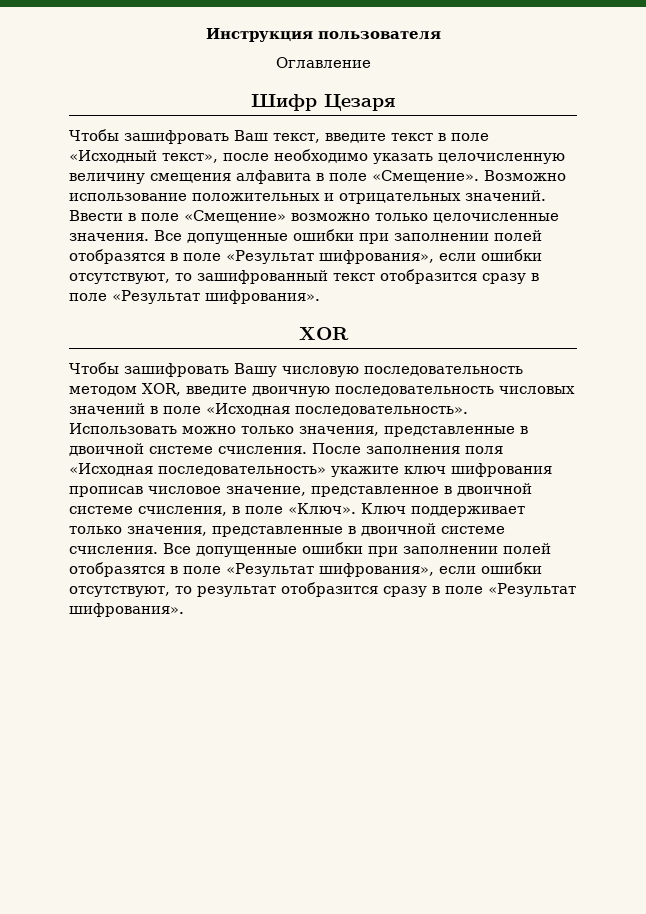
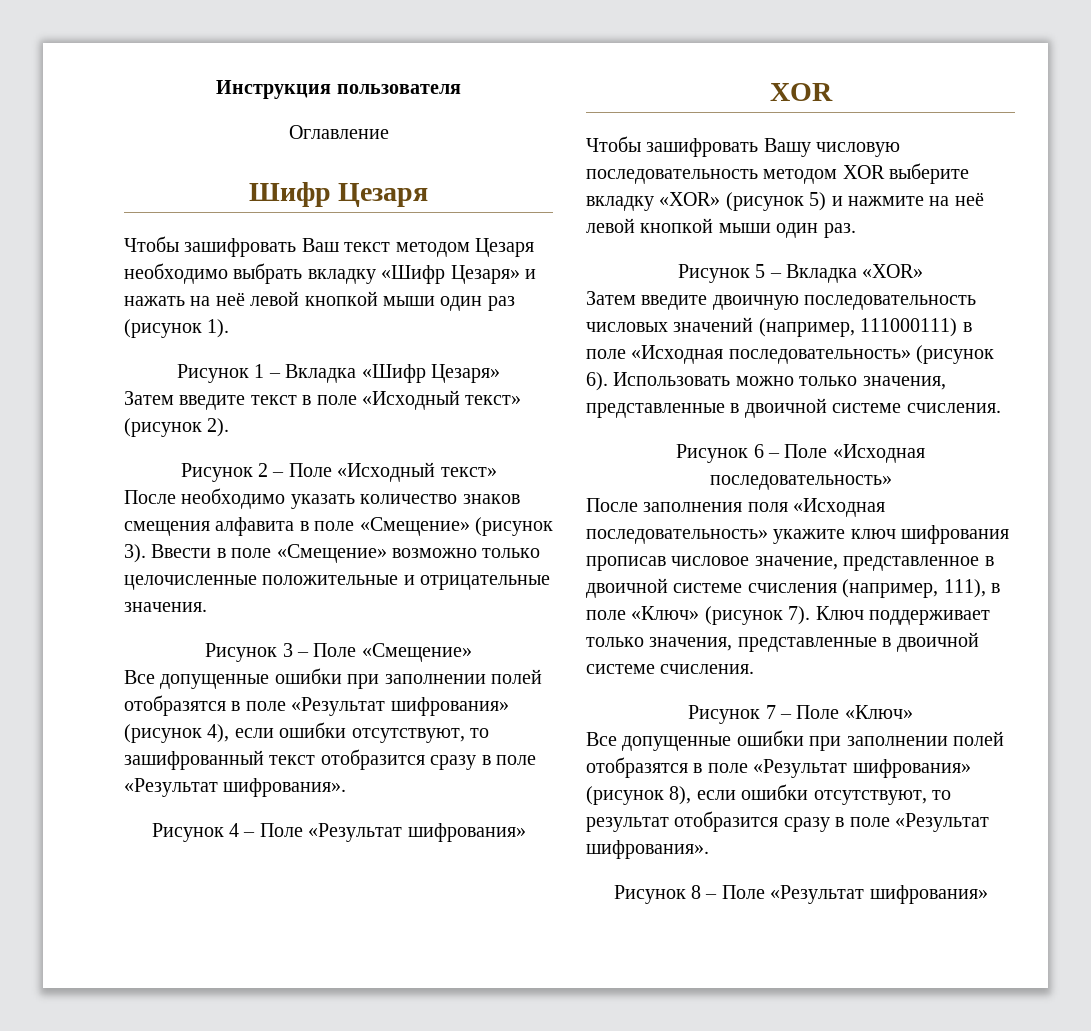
[273,133,320,143] текст, -> [344,238,534,257] [124,263,536,284] [124,291,515,311] [124,319,230,338] [177,364,500,383] [124,391,174,405] текст методом Цезаря необходимо выбрать вкладку «Шифр Цезаря» и нажать на неё левой кнопкой мыши один раз (рисунок 1). // Рисунок 1 – Вкладка «Шифр Цезаря» // Затем
[162,149,565,164] [69,170,566,184] [69,190,546,204] текст», после необходимо указать целочисленную величину смещения алфавита в поле «Смещение». Возможно использование положительных и отрицательных значений. -> [465,395,522,405] [124,418,230,437] [180,462,497,482] [124,488,520,509] [124,517,553,536] [124,544,146,563] текст» (рисунок 2). // Рисунок 2 – Поле «Исходный текст» // После необходимо указать количество знаков смещения алфавита в поле «Смещение» (рисунок 3).
[69,233,149,241] значения. -> [262,575,551,590] [124,602,207,612] [205,643,472,662] положительные и отрицательные значения. // Рисунок 3 – Поле «Смещение» //
[319,250,434,264] шифрования», -> [390,697,509,716] [124,724,230,743] шифрования» (рисунок 4),
(320, 297) none -> [151,823,526,842] // Рисунок 4 – Поле «Результат шифрования»
[142,383,181,396] XOR, -> [842,163,970,184] [586,192,984,211] [586,218,856,238] [677,264,924,283] [586,291,636,305] XOR выберите вкладку «XOR» (рисунок 5) и нажмите на неё левой кнопкой мыши один раз. // Рисунок 5 – Вкладка «XOR» // Затем
(145, 408) none -> [758,318,958,337] (например, 111000111)
[295,406,468,416] последовательность». -> [728,345,995,364] [586,372,608,391] последовательность» (рисунок 6).
(307, 450) none -> [676,444,925,463] [709,475,892,490] // Рисунок 6 – Поле «Исходная последовательность» //
[138,503,356,516] счисления, в поле «Ключ». -> [747,579,1000,598] [586,606,811,625] счисления (например, 111), в поле «Ключ» (рисунок 7).
(158, 550) none -> [688,705,913,724] // Рисунок 7 – Поле «Ключ» //
[319,563,434,577] шифрования», -> [852,759,971,778] [586,786,692,805] шифрования» (рисунок 8),
(184, 610) none -> [613,885,988,904] // Рисунок 8 – Поле «Результат шифрования»

